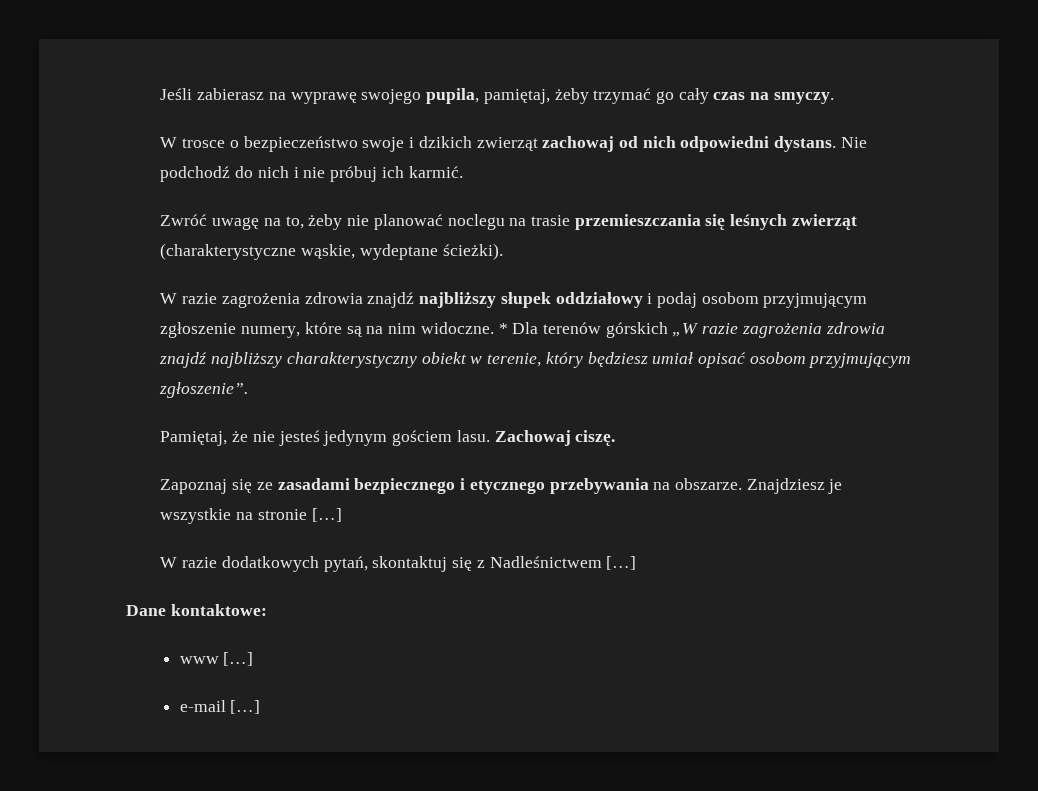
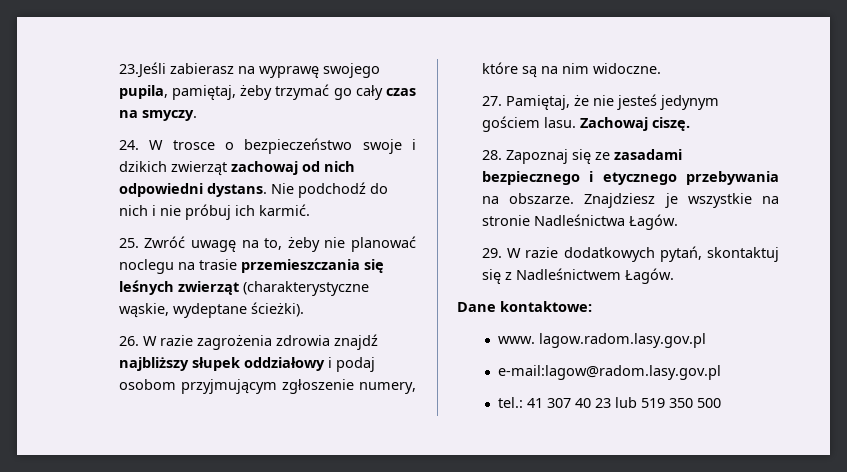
[160,88,193,100] Jeśli -> [118,62,166,78] 23.Jeśli
(834, 98) none -> [118,140,139,150] 24.
(463, 172) none -> [118,238,139,248] 25.
(503, 251) none -> [118,336,139,346] 26.
[498,322,885,338] [159,352,912,368] [159,382,249,398] * Dla terenów górskich „W razie zagrożenia zdrowia znajdź najbliższy charakterystyczny obiekt w terenie, który będziesz umiał opisać osobom przyjmującym zgłoszenie”. // -> [481,96,502,106] // 27.
(616, 438) none -> [481,150,502,160] 28.
[311,508,342,522] […] // -> [533,214,678,230] [481,248,502,258] Nadleśnictwa Łagów. // 29.
[606,556,637,570] […] -> [624,268,674,284] Łagów.
[179,652,254,666] [179,700,261,714] www […] // e-mail […] -> [497,333,706,348] [497,365,721,380] [497,397,721,408] www. lagow.radom.lasy.gov.pl // e-mail:lagow@radom.lasy.gov.pl // tel.: 41 307 40 23 lub 519 350 500

